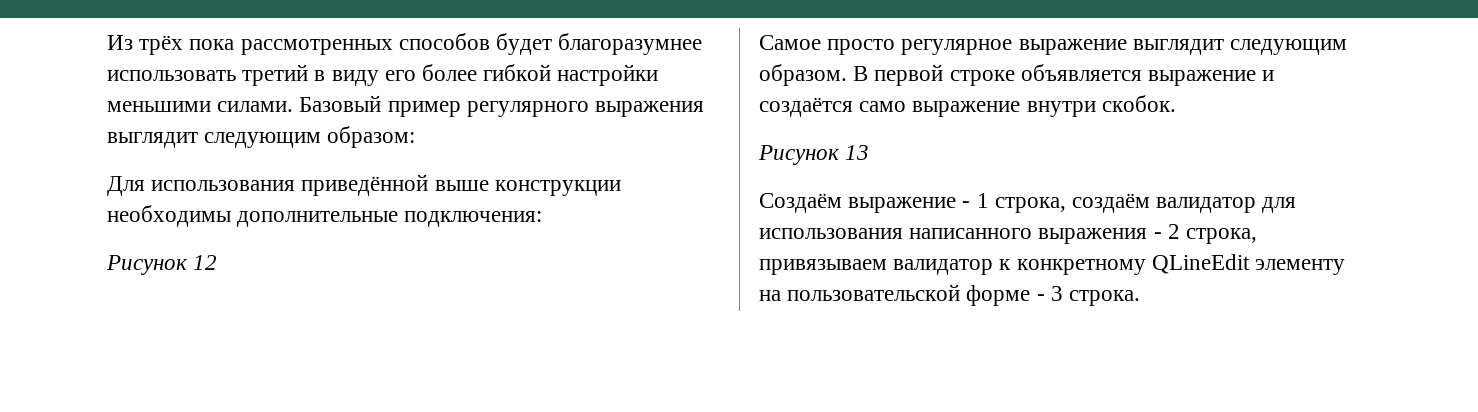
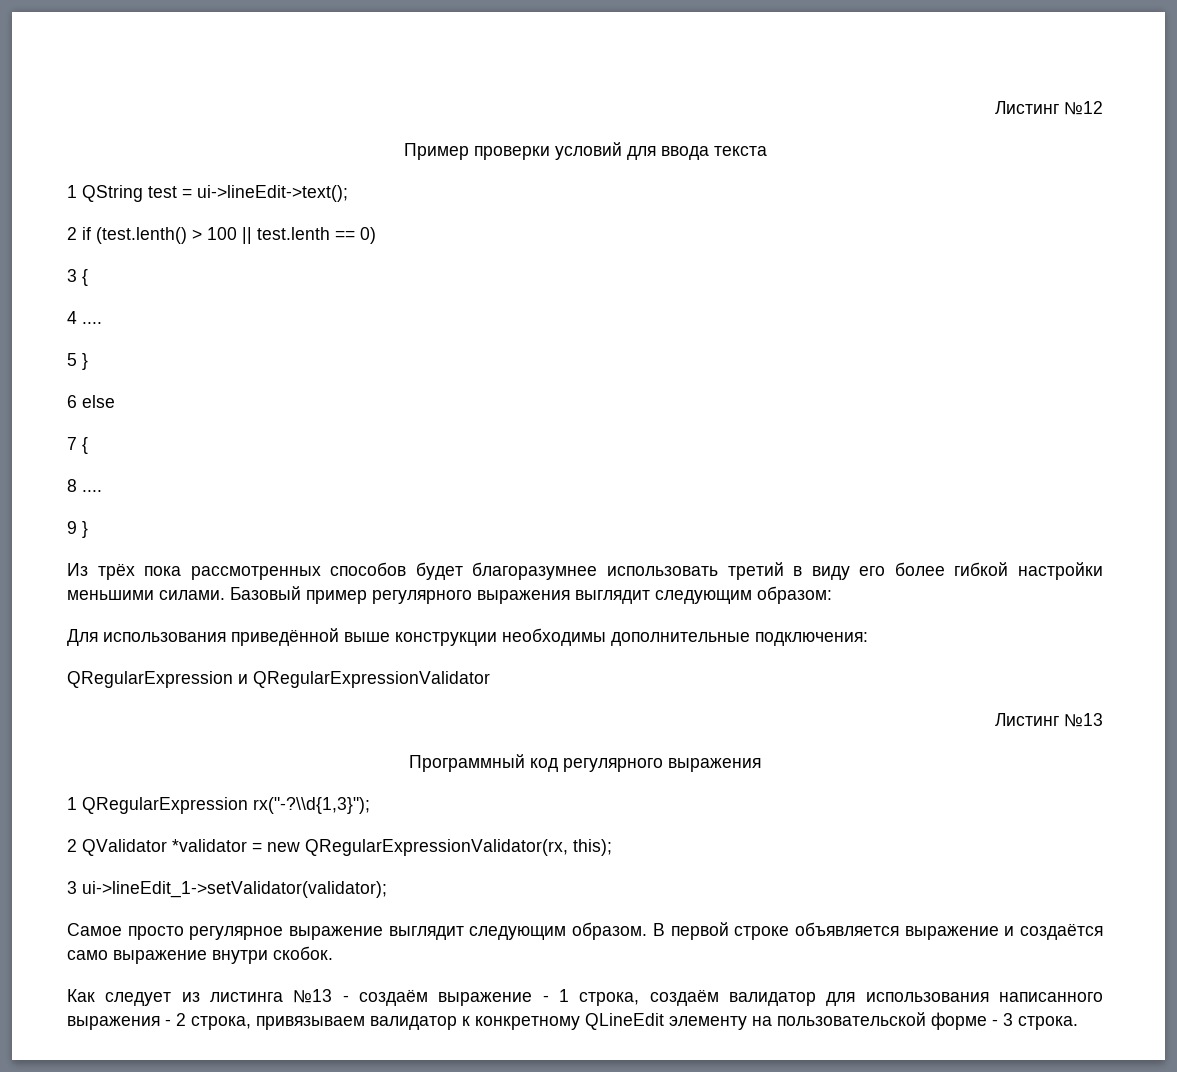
(107, 42) none -> [995,101,1103,115] [403,142,767,160] [67,185,348,202] [67,227,376,244] [67,269,88,286] [67,311,102,324] [67,353,88,370] [67,395,115,408] [67,437,88,454] [67,479,102,492] [67,521,88,538] Листинг №12 // Пример проверки условий для ввода текста // 1 QString test = ui->lineEdit->text(); // 2 if (test.lenth() > 100 || test.lenth == 0) // 3 { // 4 .... // 5 } // 6 else // 7 { // 8 .... // 9 } //
[106,255,218,275] Рисунок 12 -> [67,671,490,688] [995,713,1103,727] [409,754,761,772] [67,797,370,814] [67,839,612,856] [67,881,387,898] QRegularExpression и QRegularExpressionValidator // Листинг №13 // Программный код регулярного выражения // 1 QRegularExpression rx("-?\\d{1,3}"); // 2 QValidator *validator = new QRegularExpressionValidator(rx, this); // 3 ui->lineEdit_1->setValidator(validator);
[758,145,870,165] [759,193,842,213] Рисунок 13 // Создаём -> [67,989,428,1006] Как следует из листинга №13 - создаём

